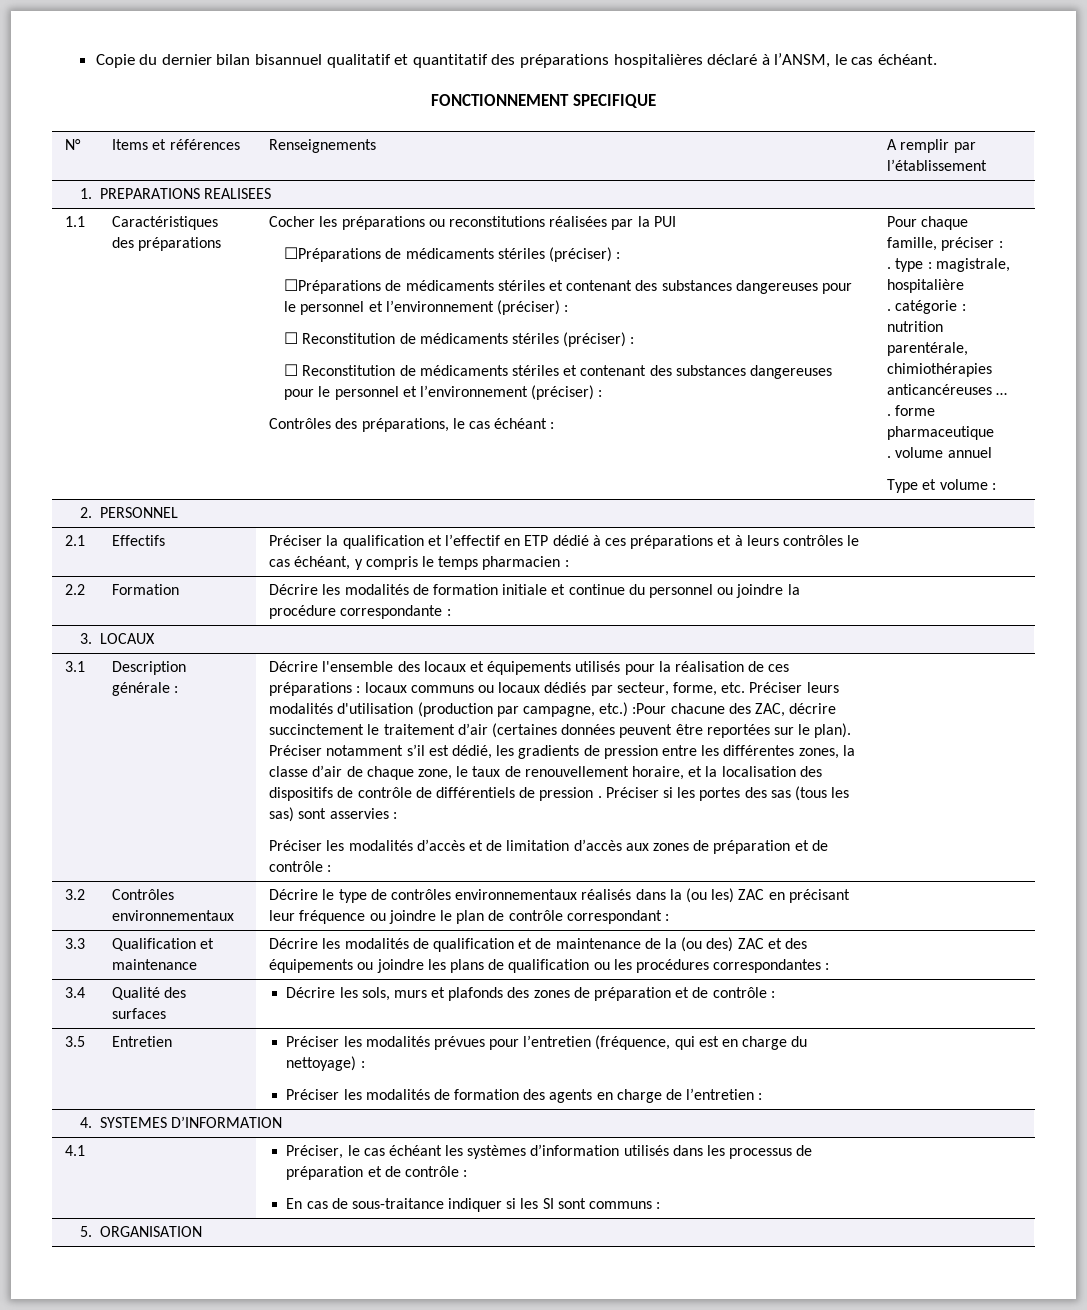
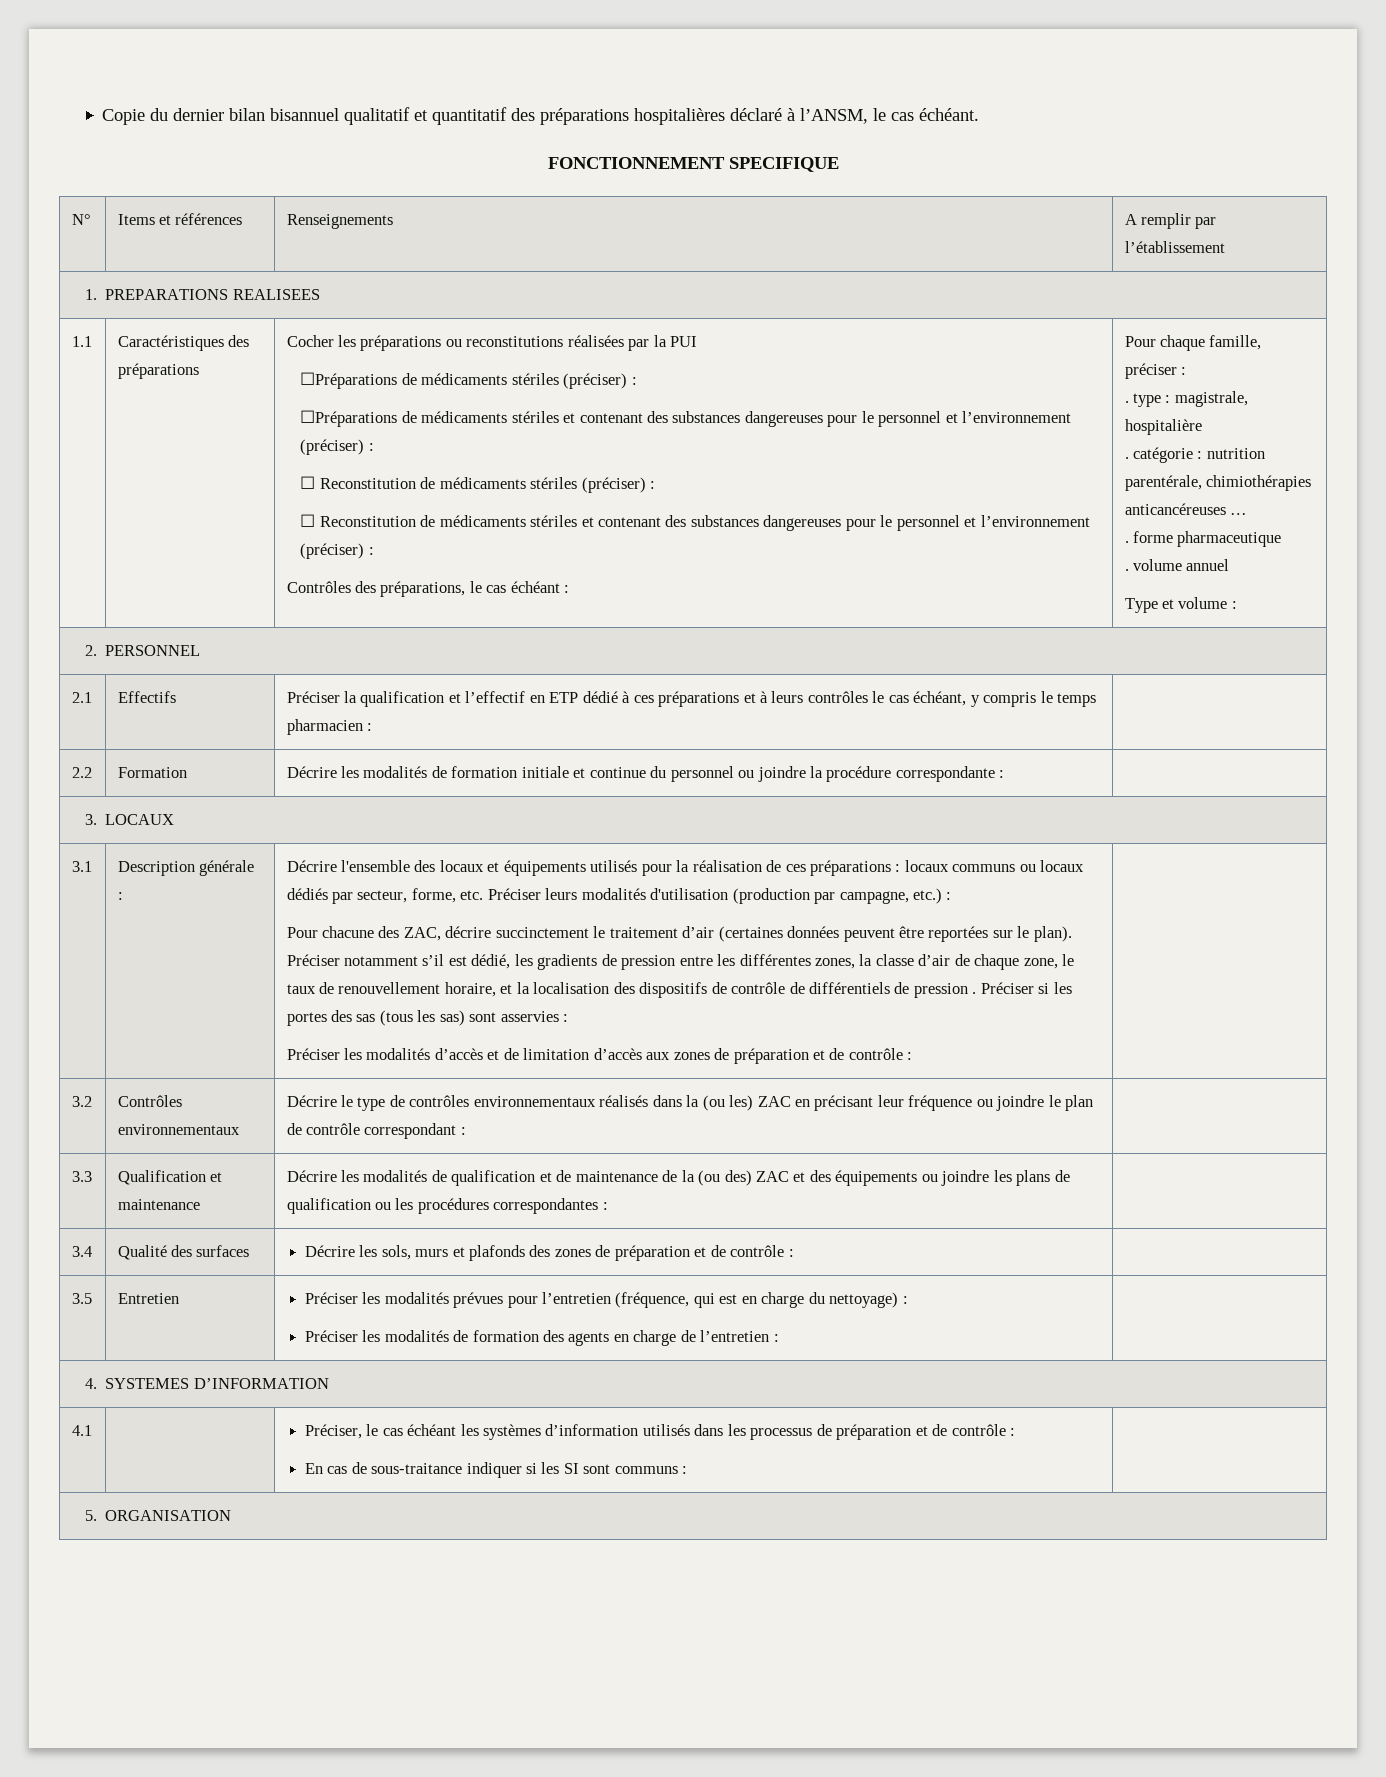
[632,703,667,714] :Pour -> [946,892,952,900] [286,927,318,938] : // Pour

